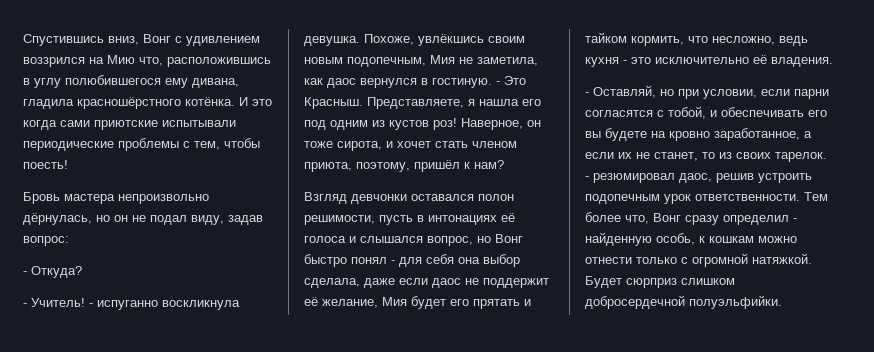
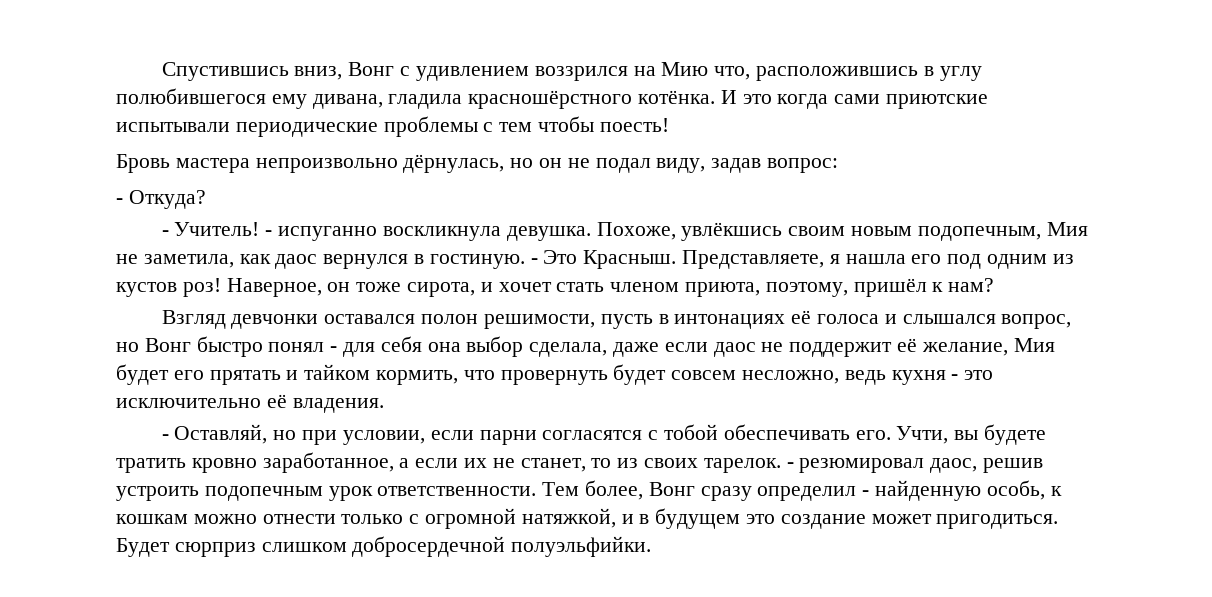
[194,141,220,150] тем, -> [499,122,533,132] тем
(708, 39) none -> [500,364,737,385] провернуть будет совсем
[668,106,827,119] тобой, и обеспечивать его -> [663,424,949,444] тобой обеспечивать его. Учти,
[651,131,666,138] на -> [116,458,186,473] тратить
[585,212,649,224] более что, -> [585,480,644,500] более,
[752,253,812,264] натяжкой. -> [521,508,1059,529] натяжкой, и в будущем это создание может пригодиться.

